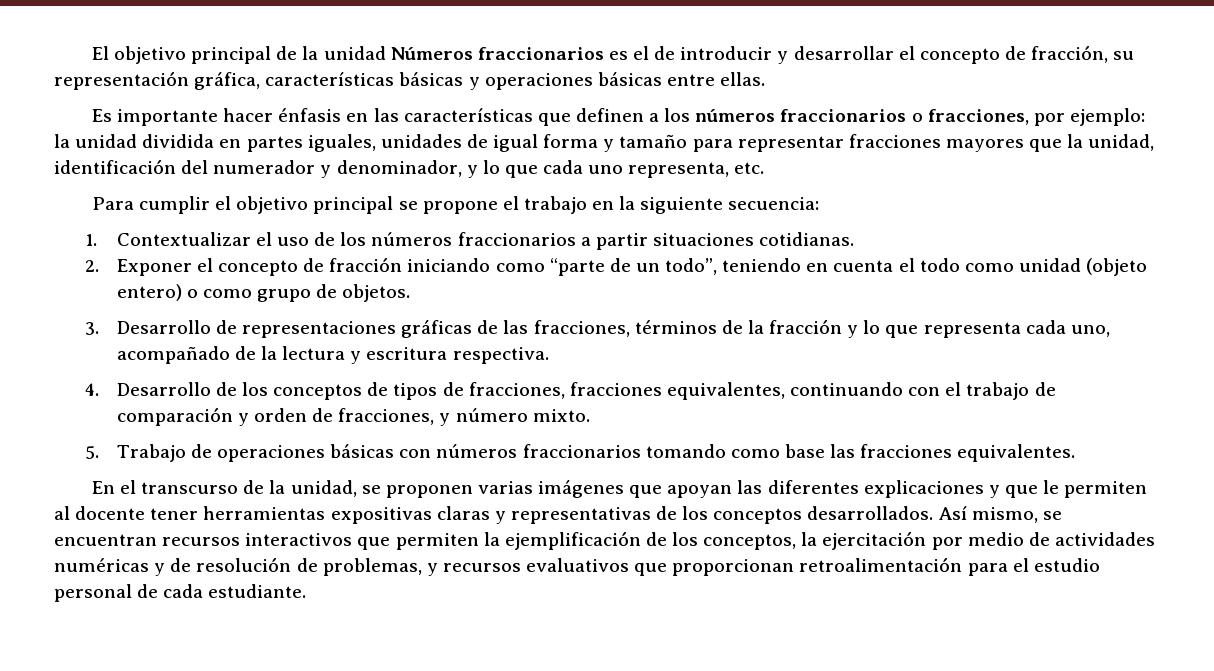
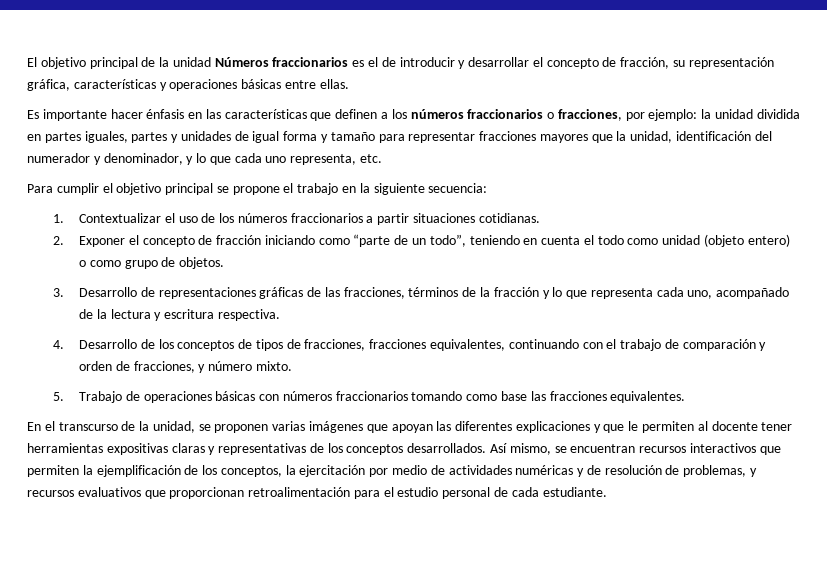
[399,72,464,86] básicas -> (156, 84) none
(376, 143) none -> [131,132,179,143] partes y

